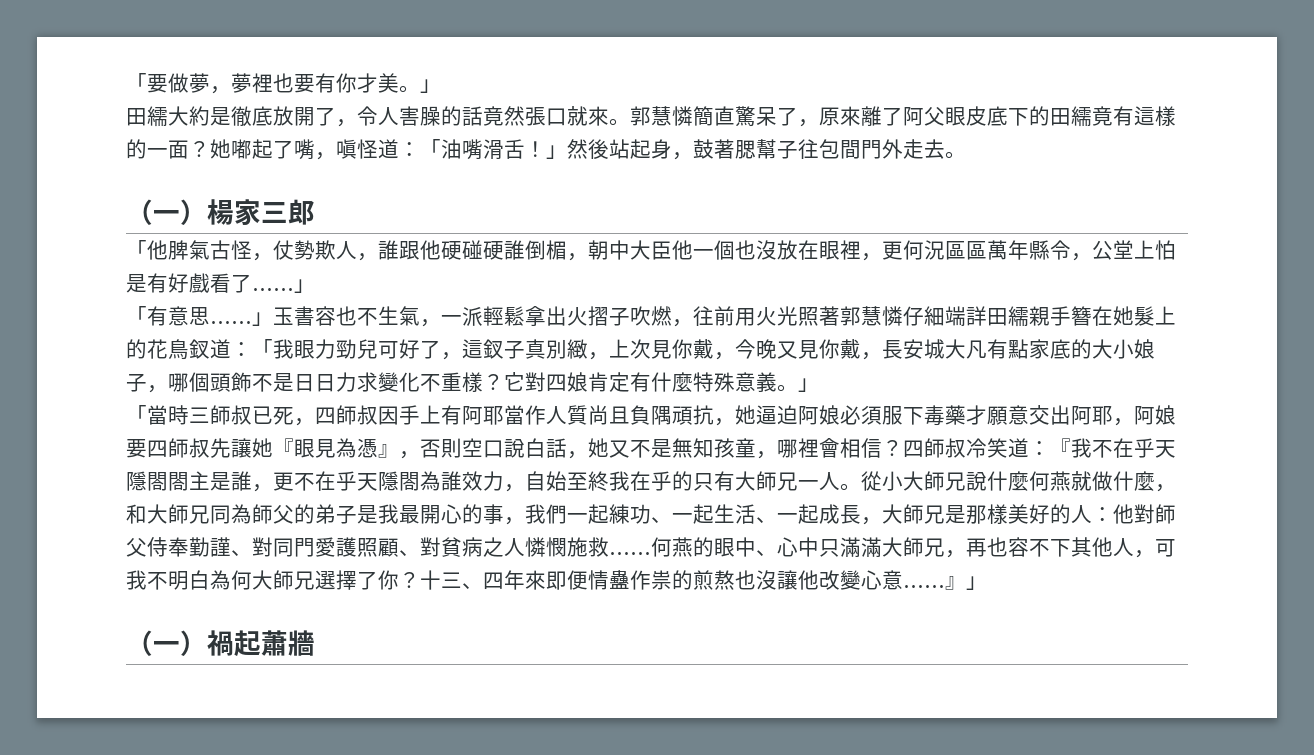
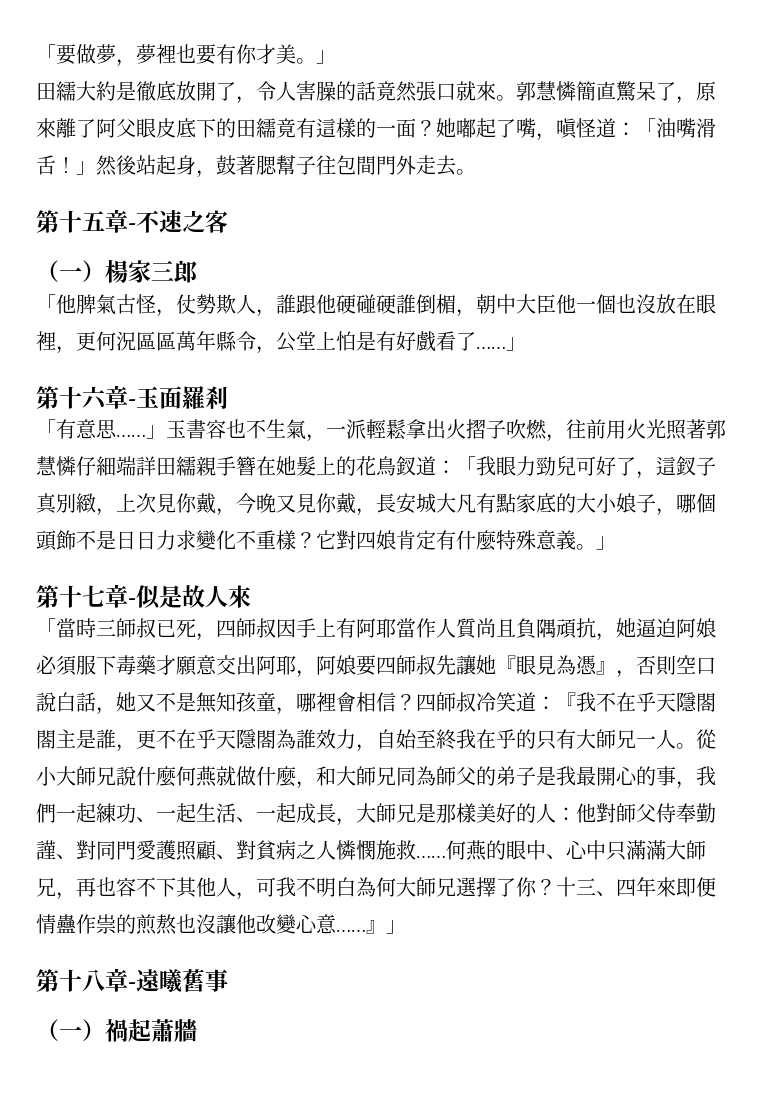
(966, 155) none -> [36,209,228,233] // 第十五章-不速之客
(315, 286) none -> [36,385,228,410] // 第十六章-玉面羅剎
(819, 385) none -> [36,584,251,609] // 第十七章-似是故人來
(987, 583) none -> [36,968,228,993] // 第十八章-遠曦舊事

